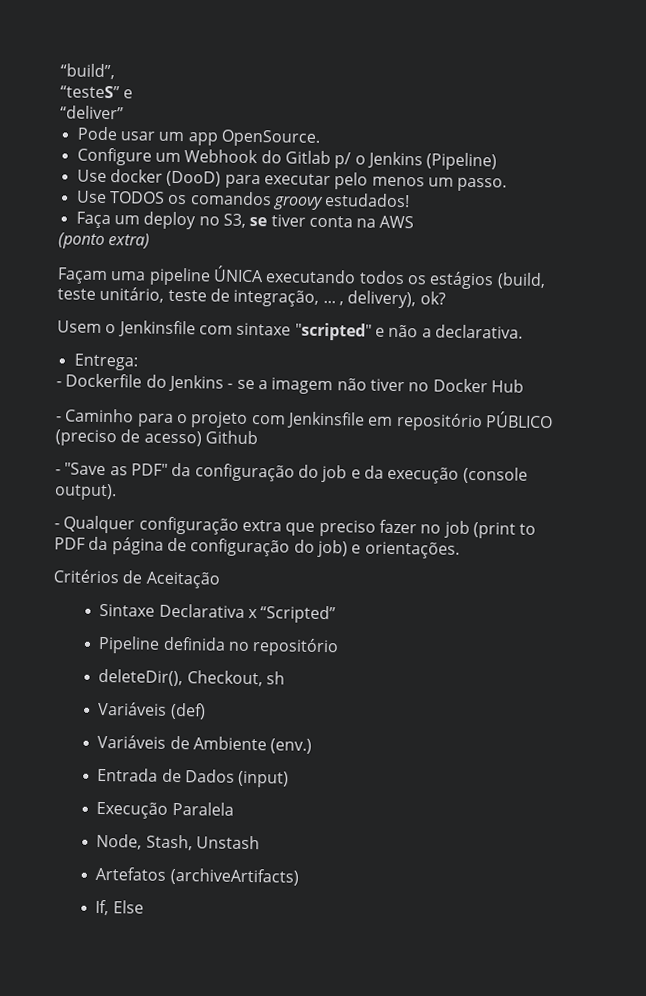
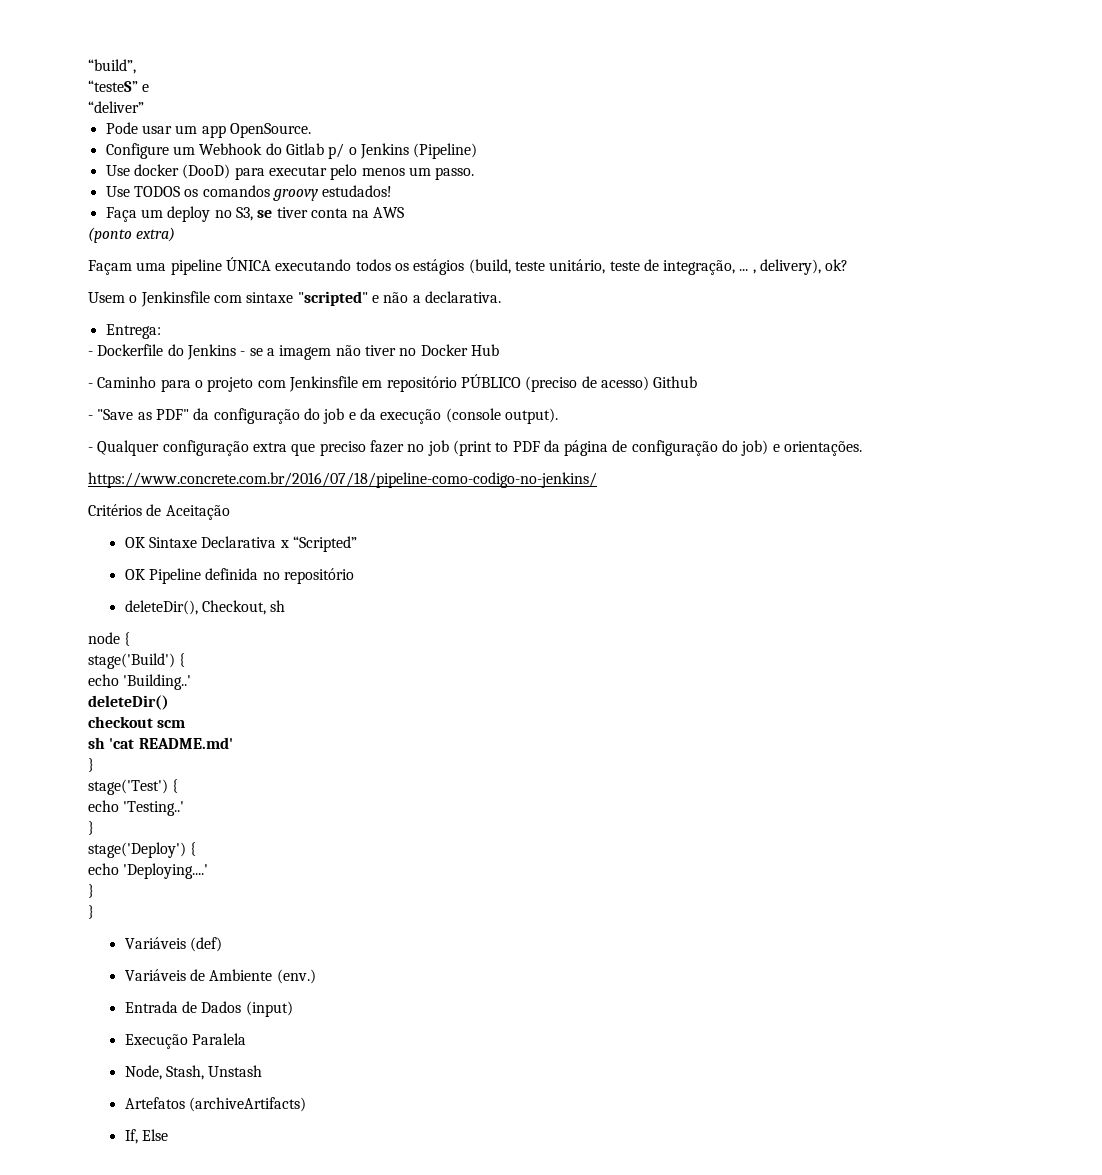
(460, 550) none -> [88,472,597,488] // https://www.concrete.com.br/2016/07/18/pipeline-como-codigo-no-jenkins/
(220, 580) none -> [124,537,145,548] OK
(337, 614) none -> [124,569,145,580] OK
(286, 678) none -> [88,632,131,646] [88,653,186,669] [88,674,192,690] [88,695,169,710] [88,716,186,728] [88,737,233,749] [88,758,94,772] [88,779,179,795] [88,800,185,816] [88,821,94,835] [88,842,197,858] [88,863,209,879] [88,884,94,898] [88,905,94,919] // node { // stage('Build') { // echo 'Building..' // deleteDir() // checkout scm // sh 'cat README.md' // } // stage('Test') { // echo 'Testing..' // } // stage('Deploy') { // echo 'Deploying....' // } // }

